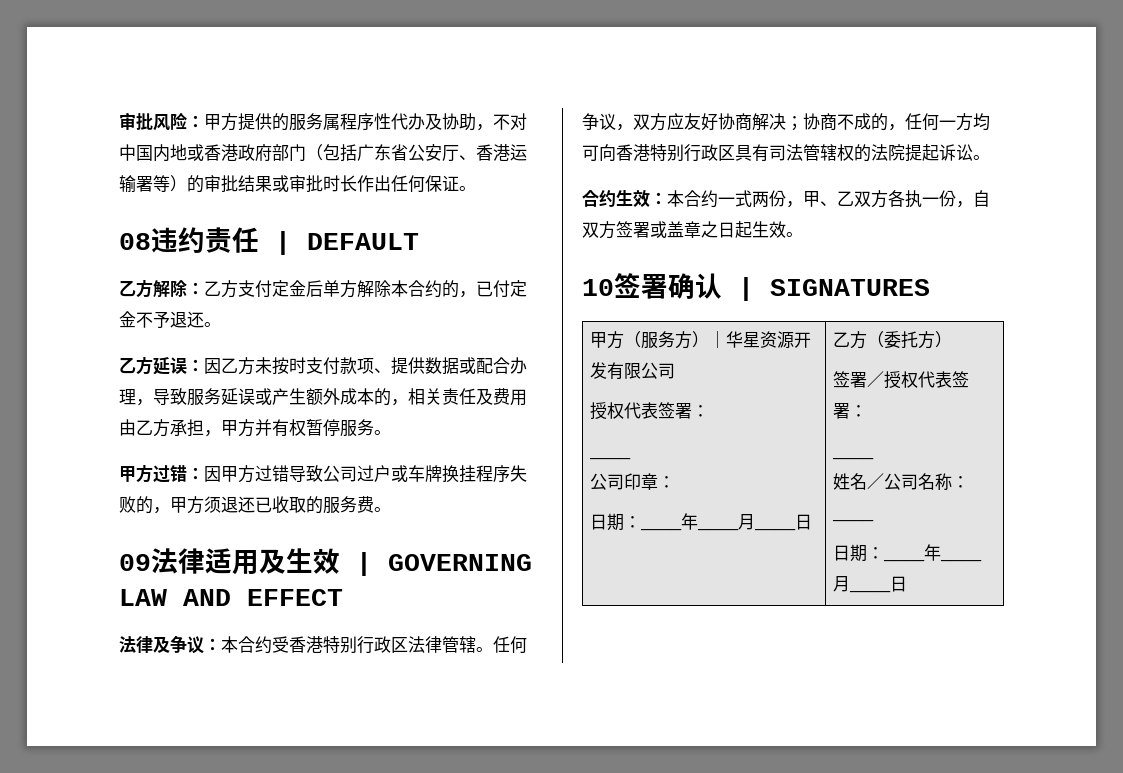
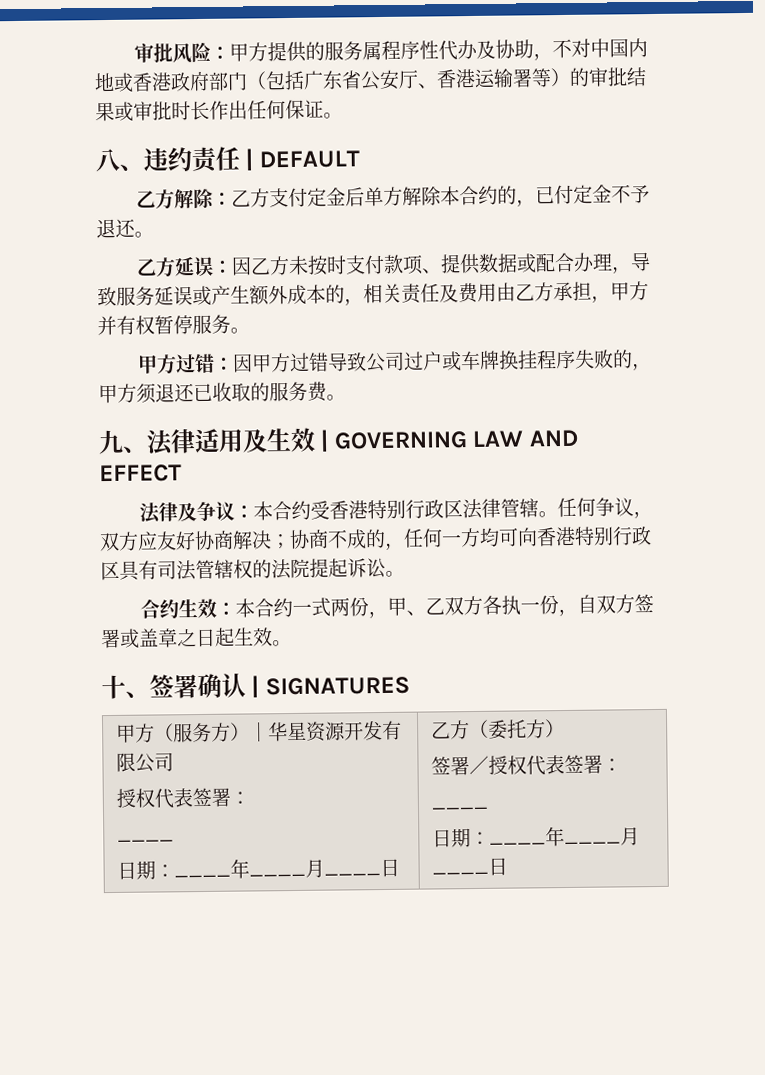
[119,233,151,250] 08 -> [95,148,144,173] 八、
[119,554,151,571] 09 -> [98,429,148,455] 九、
[582,279,614,296] 10 -> [101,674,150,700] 十、
[590,473,676,490] // 公司印章： -> (175, 840) none
[833,473,970,490] [832,519,875,522] // 姓名／公司名称：____ -> (489, 808) none

